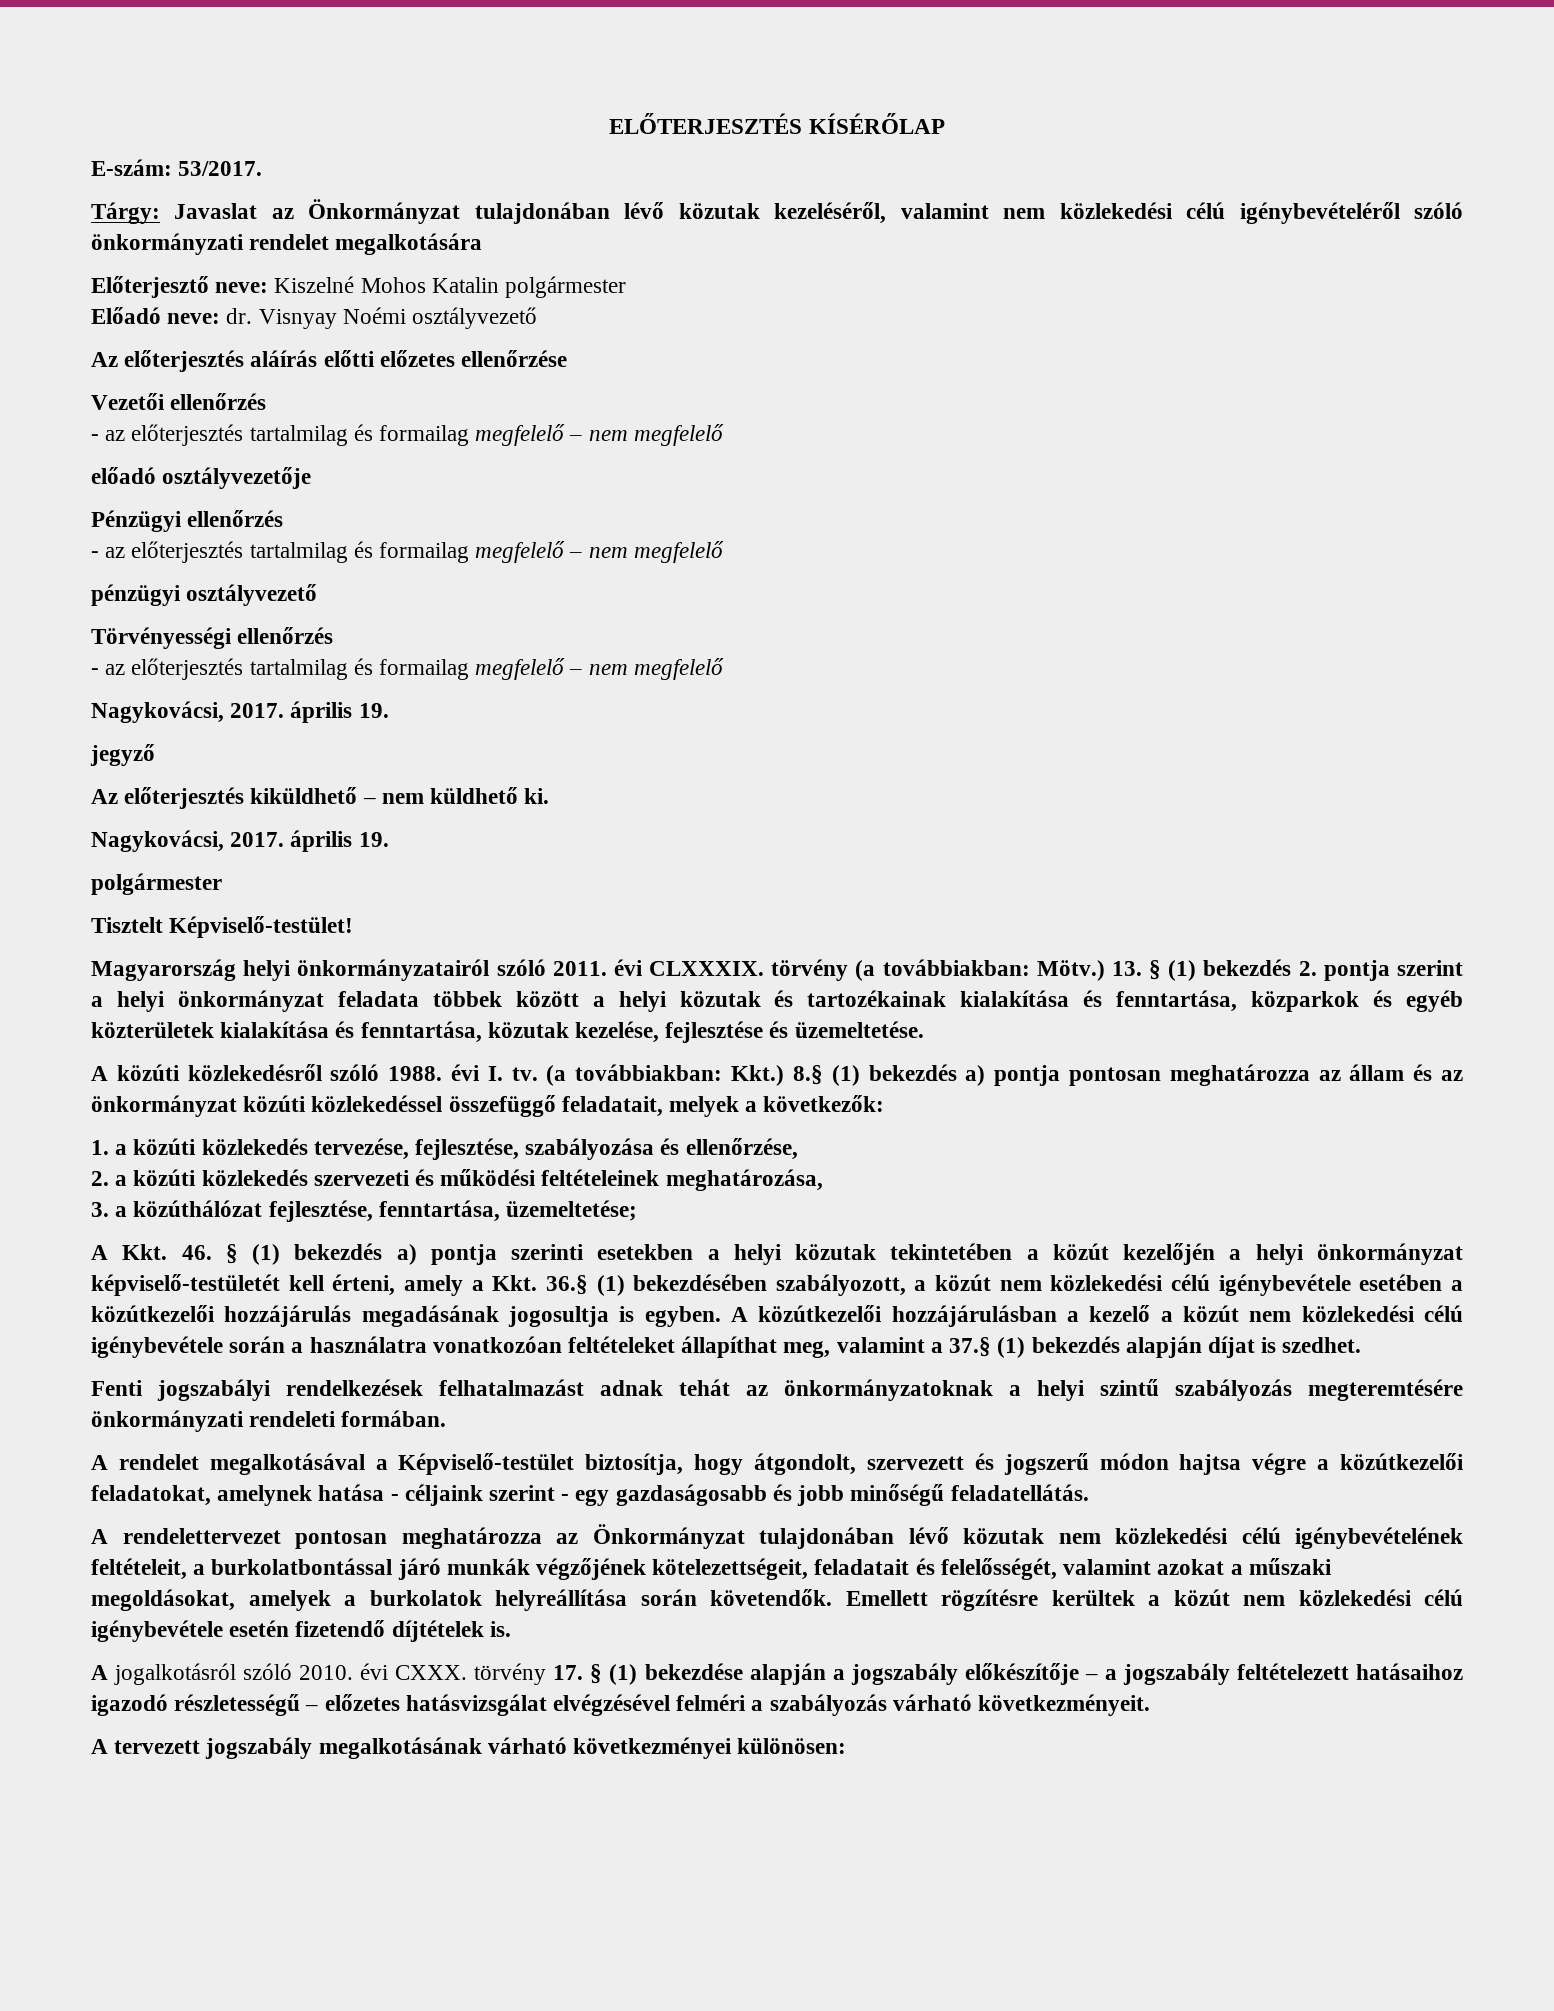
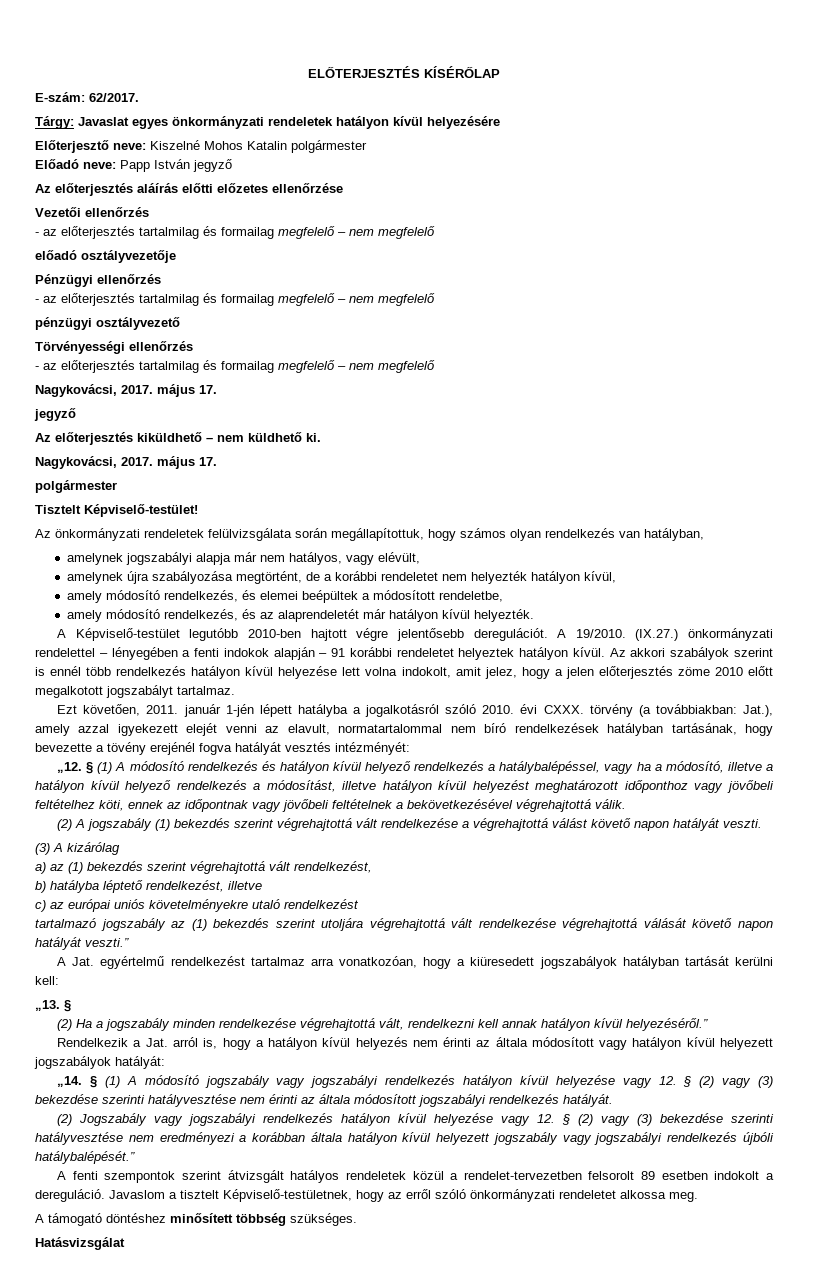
[178,161,263,176] 53/2017. -> [89,93,139,102] 62/2017.
[271,199,1464,224] [91,233,483,255] az Önkormányzat tulajdonában lévő közutak kezeléséről, valamint nem közlekedési célú igénybevételéről szóló önkormányzati rendelet megalkotására -> [132,116,500,129] egyes önkormányzati rendeletek hatályon kívül helyezésére
[226,307,538,329] dr. Visnyay Noémi osztályvezető -> [120,159,232,172] Papp István jegyző
[290,701,389,723] április 19. -> [157,384,217,397] május 17.
[290,830,389,852] április 19. -> [157,456,217,469] május 17.
[91,959,1463,981] [91,990,1463,1012] [91,1021,924,1043] [91,1064,1464,1086] [91,1095,885,1117] [91,1138,798,1160] [91,1169,823,1191] [91,1200,638,1222] [91,1243,1464,1265] [91,1274,1463,1296] [91,1305,1463,1327] [91,1336,1362,1358] [91,1379,1463,1401] [91,1410,447,1432] [91,1453,1464,1475] [91,1484,1089,1506] [91,1524,1463,1549] [91,1558,1332,1580] [91,1589,1463,1611] [91,1620,511,1642] [91,1665,108,1680] Magyarország helyi önkormányzatairól szóló 2011. évi CLXXXIX. törvény (a továbbiakban: Mötv.) 13. § (1) bekezdés 2. pontja szerint a helyi önkormányzat feladata többek között a helyi közutak és tartozékainak kialakítása és fenntartása, közparkok és egyéb közterületek kialakítása és fenntartása, közutak kezelése, fejlesztése és üzemeltetése. // A közúti közlekedésről szóló 1988. évi I. tv. (a továbbiakban: Kkt.) 8.§ (1) bekezdés a) pontja pontosan meghatározza az állam és az önkormányzat közúti közlekedéssel összefüggő feladatait, melyek a következők: // 1. a közúti közlekedés tervezése, fejlesztése, szabályozása és ellenőrzése, // 2. a közúti közlekedés szervezeti és működési feltételeinek meghatározása, // 3. a közúthálózat fejlesztése, fenntartása, üzemeltetése; // A Kkt. 46. § (1) bekezdés a) pontja szerinti esetekben a helyi közutak tekintetében a közút kezelőjén a helyi önkormányzat képviselő-testületét kell érteni, amely a Kkt. 36.§ (1) bekezdésében szabályozott, a közút nem közlekedési célú igénybevétele esetében a közútkezelői hozzájárulás megadásának jogosultja is egyben. A közútkezelői hozzájárulásban a kezelő a közút nem közlekedési célú igénybevétele során a használatra vonatkozóan feltételeket állapíthat meg, valamint a 37.§ (1) bekezdés alapján díjat is szedhet. // Fenti jogszabályi rendelkezések felhatalmazást adnak tehát az önkormányzatoknak a helyi szintű szabályozás megteremtésére önkormányzati rendeleti formában. // A rendelet megalkotásával a Képviselő-testület biztosítja, hogy átgondolt, szervezett és jogszerű módon hajtsa végre a közútkezelői feladatokat, amelynek hatása - céljaink szerint - egy gazdaságosabb és jobb minőségű feladatellátás. // A rendelettervezet pontosan meghatározza az Önkormányzat tulajdonában lévő közutak nem közlekedési célú igénybevételének feltételeit, a burkolatbontással járó munkák végzőjének kötelezettségeit, feladatait és felelősségét, valamint azokat a műszaki megoldásokat, amelyek a burkolatok helyreállítása során követendők. Emellett rögzítésre kerültek a közút nem közlekedési célú igénybevétele esetén fizetendő díjtételek is. // A -> [35,528,704,541] [66,552,420,565] [66,571,616,584] [66,590,503,603] [66,609,534,622] [57,628,773,641] [35,647,773,660] [35,666,773,679] [35,685,235,698] [57,704,361,717] Az önkormányzati rendeletek felülvizsgálata során megállapítottuk, hogy számos olyan rendelkezés van hatályban, // amelynek jogszabályi alapja már nem hatályos, vagy elévült, // amelynek újra szabályozása megtörtént, de a korábbi rendeletet nem helyezték hatályon kívül, // amely módosító rendelkezés, és elemei beépültek a módosított rendeletbe, // amely módosító rendelkezés, és az alaprendeletét már hatályon kívül helyezték. // A Képviselő-testület legutóbb 2010-ben hajtott végre jelentősebb deregulációt. A 19/2010. (IX.27.) önkormányzati rendelettel – lényegében a fenti indokok alapján – 91 korábbi rendeletet helyeztek hatályon kívül. Az akkori szabályok szerint is ennél több rendelkezés hatályon kívül helyezése lett volna indokolt, amit jelez, hogy a jelen előterjesztés zöme 2010 előtt megalkotott jogszabályt tartalmaz. // Ezt követően, 2011. január 1-jén lépett hatályba a
[553,1663,1463,1685] [91,1694,1151,1716] [91,1737,847,1759] 17. § (1) bekezdése alapján a jogszabály előkészítője – a jogszabály feltételezett hatásaihoz igazodó részletességű – előzetes hatásvizsgálat elvégzésével felméri a szabályozás várható következményeit. // A tervezett jogszabály megalkotásának várható következményei különösen: -> [638,704,774,717] [35,723,773,736] [35,742,410,755] [57,761,774,774] [35,780,775,793] [35,799,626,812] [57,818,763,831] [35,842,120,855] [35,861,372,874] [35,880,262,893] [35,899,359,912] [35,918,774,931] [35,937,129,950] [57,956,773,969] [35,976,59,985] [35,1000,71,1012] [57,1018,709,1031] [57,1037,774,1050] [34,1056,165,1069] [57,1075,774,1088] [35,1094,613,1107] [57,1113,775,1126] [35,1132,774,1145] [35,1151,135,1164] [57,1170,774,1183] [35,1189,698,1202] [35,1213,357,1226] [35,1237,125,1250] (a továbbiakban: Jat.), amely azzal igyekezett elejét venni az elavult, normatartalommal nem bíró rendelkezések hatályban tartásának, hogy bevezette a tövény erejénél fogva hatályát vesztés intézményét: // „12. § (1) A módosító rendelkezés és hatályon kívül helyező rendelkezés a hatálybalépéssel, vagy ha a módosító, illetve a hatályon kívül helyező rendelkezés a módosítást, illetve hatályon kívül helyezést meghatározott időponthoz vagy jövőbeli feltételhez köti, ennek az időpontnak vagy jövőbeli feltételnek a bekövetkezésével végrehajtottá válik. // (2) A jogszabály (1) bekezdés szerint végrehajtottá vált rendelkezése a végrehajtottá válást követő napon hatályát veszti. // (3) A kizárólag // a) az (1) bekezdés szerint végrehajtottá vált rendelkezést, // b) hatályba léptető rendelkezést, illetve // c) az európai uniós követelményekre utaló rendelkezést // tartalmazó jogszabály az (1) bekezdés szerint utoljára végrehajtottá vált rendelkezése végrehajtottá válását követő napon hatályát veszti.” // A Jat. egyértelmű rendelkezést tartalmaz arra vonatkozóan, hogy a kiüresedett jogszabályok hatályban tartását kerülni kell: // „13. § // (2) Ha a jogszabály minden rendelkezése végrehajtottá vált, rendelkezni kell annak hatályon kívül helyezéséről.” // Rendelkezik a Jat. arról is, hogy a hatályon kívül helyezés nem érinti az általa módosított vagy hatályon kívül helyezett jogszabályok hatályát: // „14. § (1) A módosító jogszabály vagy jogszabályi rendelkezés hatályon kívül helyezése vagy 12. § (2) vagy (3) bekezdése szerinti hatályvesztése nem érinti az általa módosított jogszabályi rendelkezés hatályát. // (2) Jogszabály vagy jogszabályi rendelkezés hatályon kívül helyezése vagy 12. § (2) vagy (3) bekezdése szerinti hatályvesztése nem eredményezi a korábban általa hatályon kívül helyezett jogszabály vagy jogszabályi rendelkezés újbóli hatálybalépését.” // A fenti szempontok szerint átvizsgált hatályos rendeletek közül a rendelet-tervezetben felsorolt 89 esetben indokolt a dereguláció. Javaslom a tisztelt Képviselő-testületnek, hogy az erről szóló önkormányzati rendeletet alkossa meg. // A támogató döntéshez minősített többség szükséges. // Hatásvizsgálat

